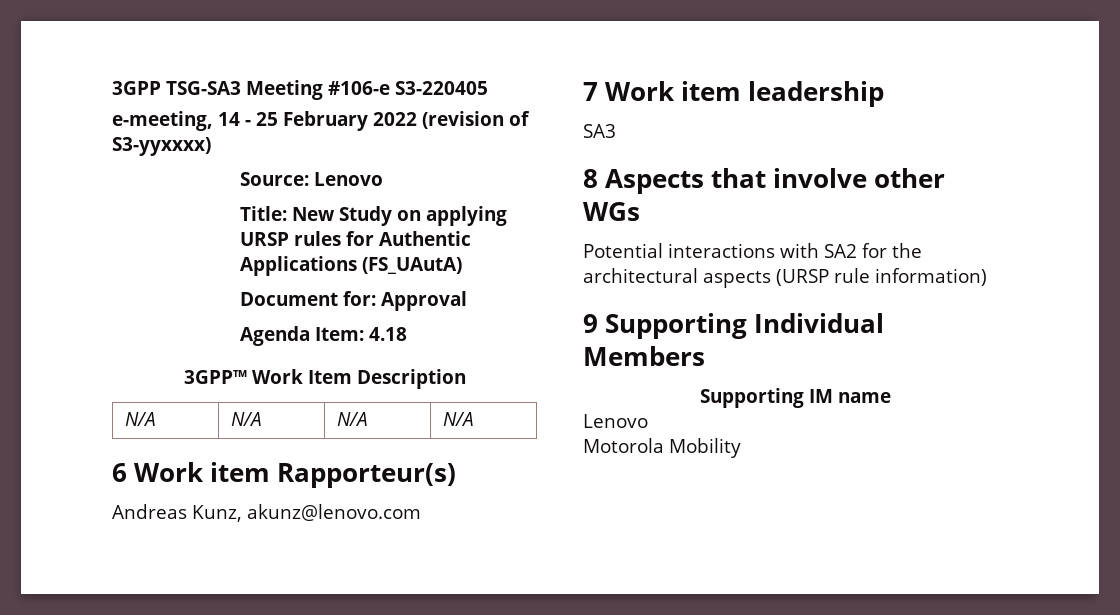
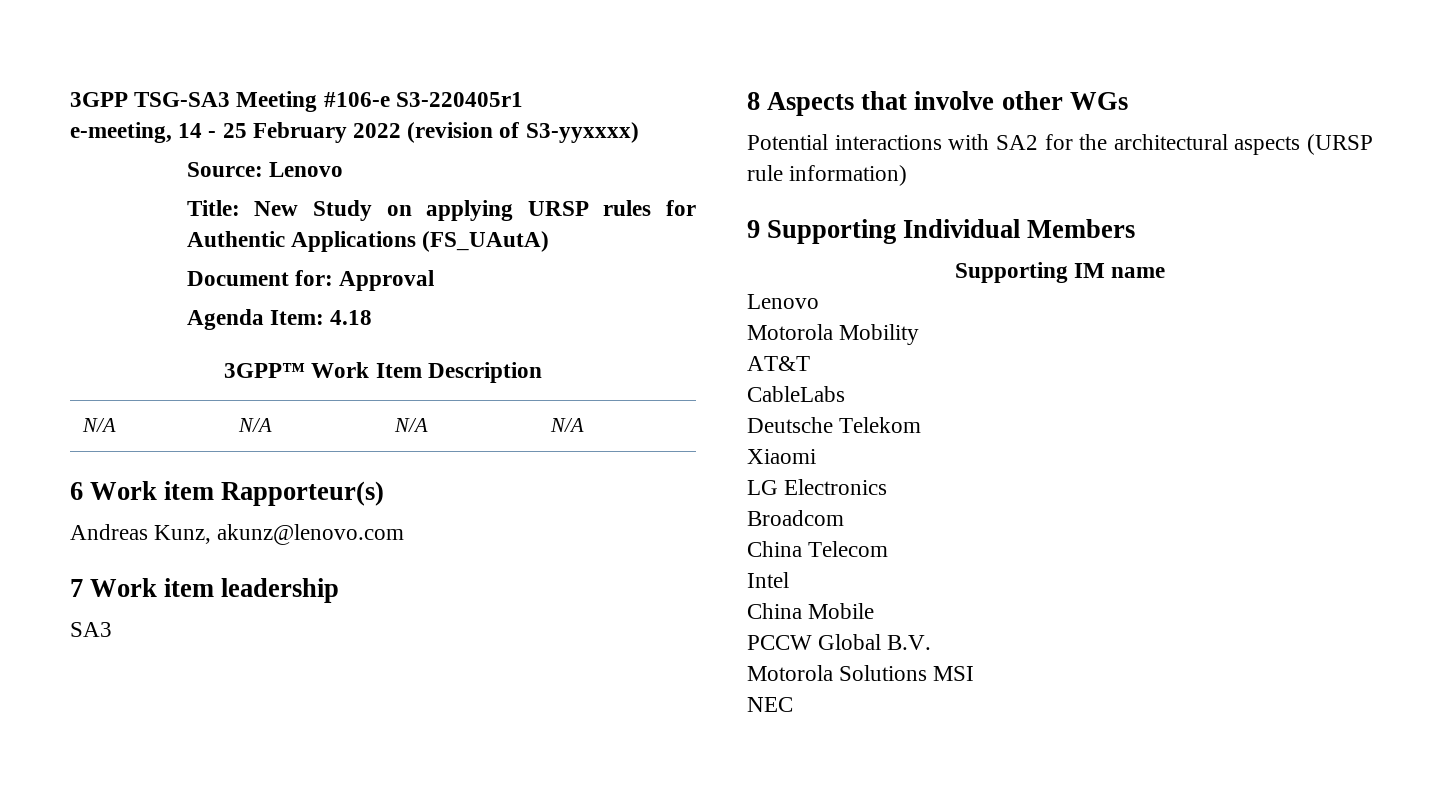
[395,81,488,95] S3-220405 -> [395,92,523,107] S3-220405r1
(741, 448) none -> [747,356,810,371] [747,386,845,402] [747,417,922,433] [747,449,816,464] [747,479,888,495] [747,510,844,526] [747,541,889,557] [747,572,789,588] [747,603,875,619] [747,634,932,650] [747,665,975,681] [747,697,793,712] // AT&T // CableLabs // Deutsche Telekom // Xiaomi // LG Electronics // Broadcom // China Telecom // Intel // China Mobile // PCCW Global B.V. // Motorola Solutions MSI // NEC

